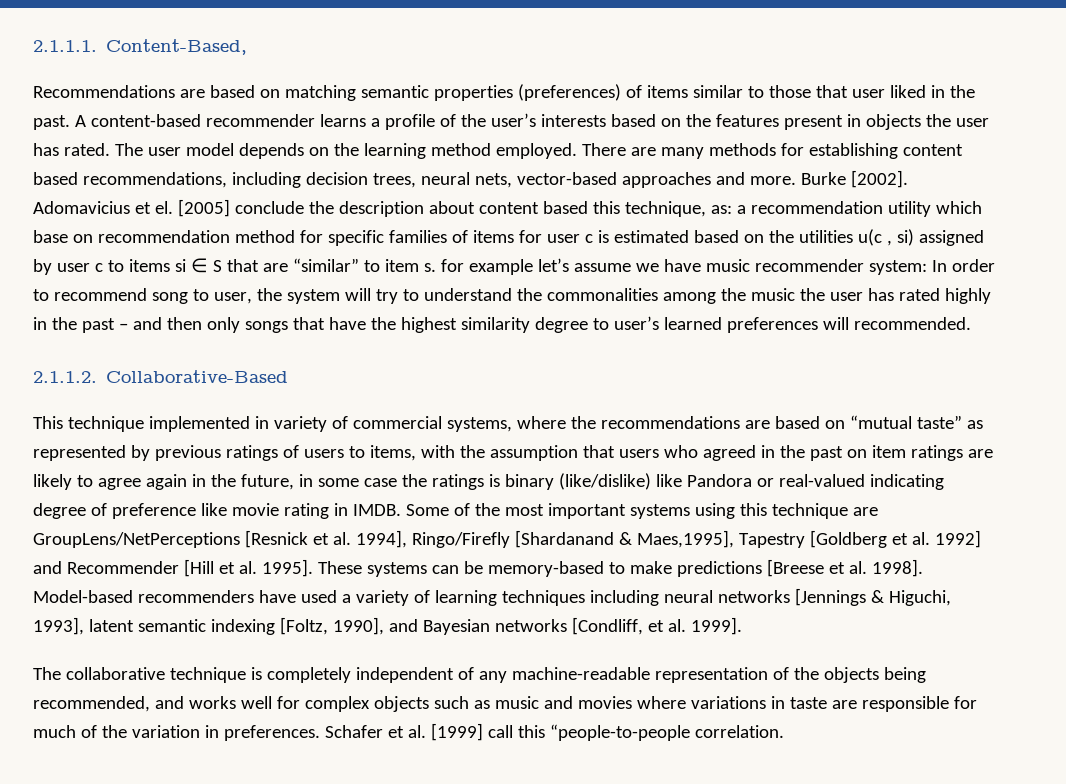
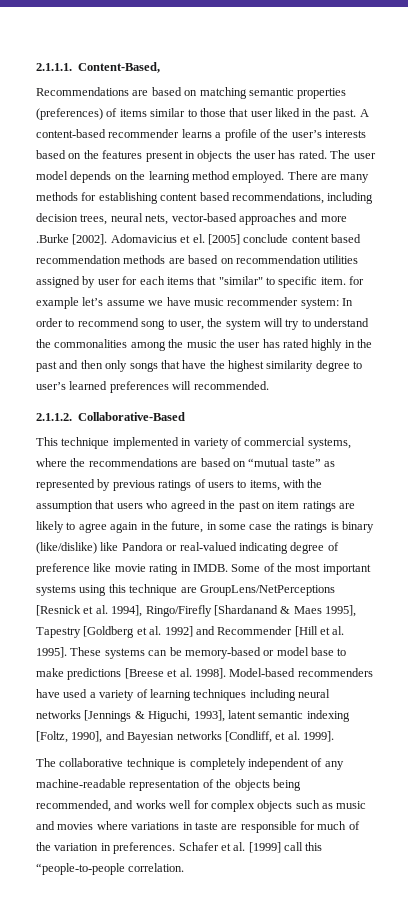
[749,172,846,185] more. Burke -> [320,216,347,222] [36,234,69,243] more .Burke
[308,201,982,217] [33,229,984,246] [33,258,436,275] the description about content based this technique, as: a recommendation utility which base on recommendation method for specific families of items for user c is estimated based on the utilities u(c , si) assigned by user c to items si ∈ S that are “similar” to item s. -> [291,234,361,243] [36,255,359,264] [36,276,346,288] content based recommendation methods are based on recommendation utilities assigned by user for each items that "similar" to specific item.
[118,323,128,330] – -> (57, 366) none
[636,530,734,548] Maes,1995], -> [293,605,356,617] Maes 1995],
(604, 569) none -> [263,647,334,656] or model base

